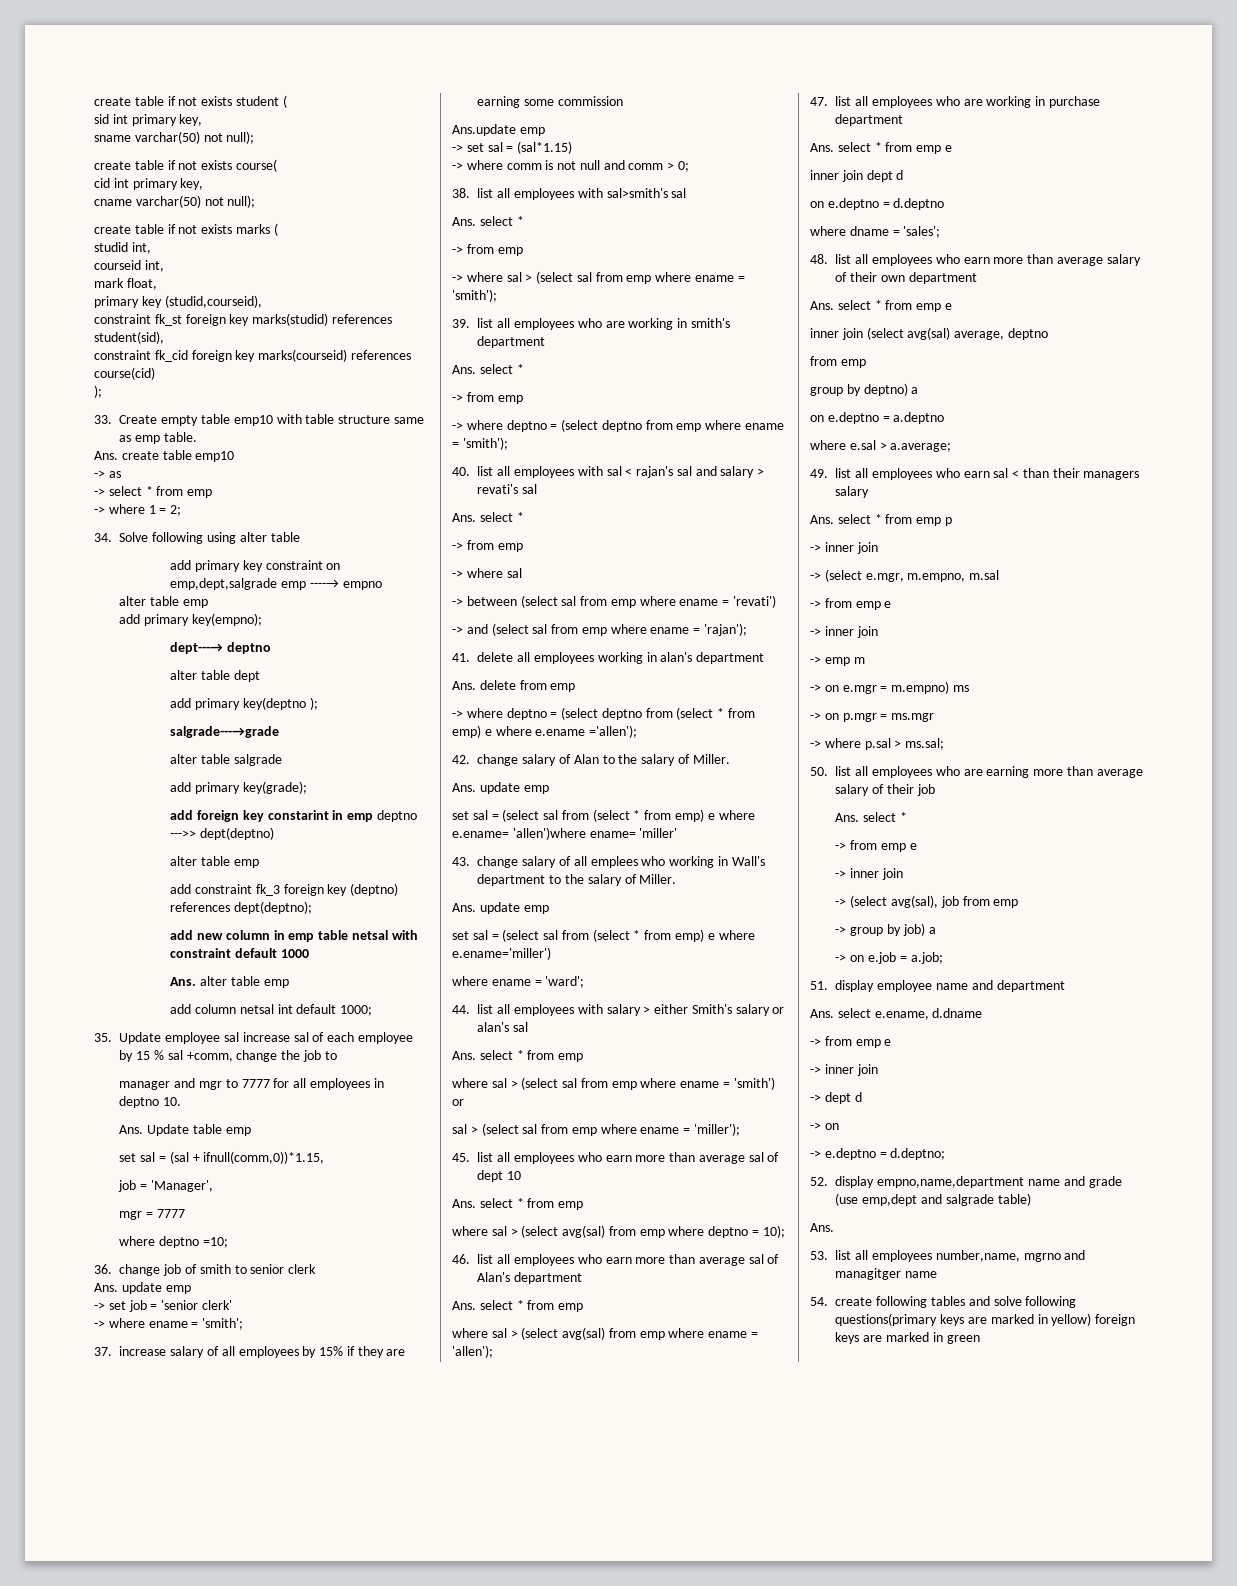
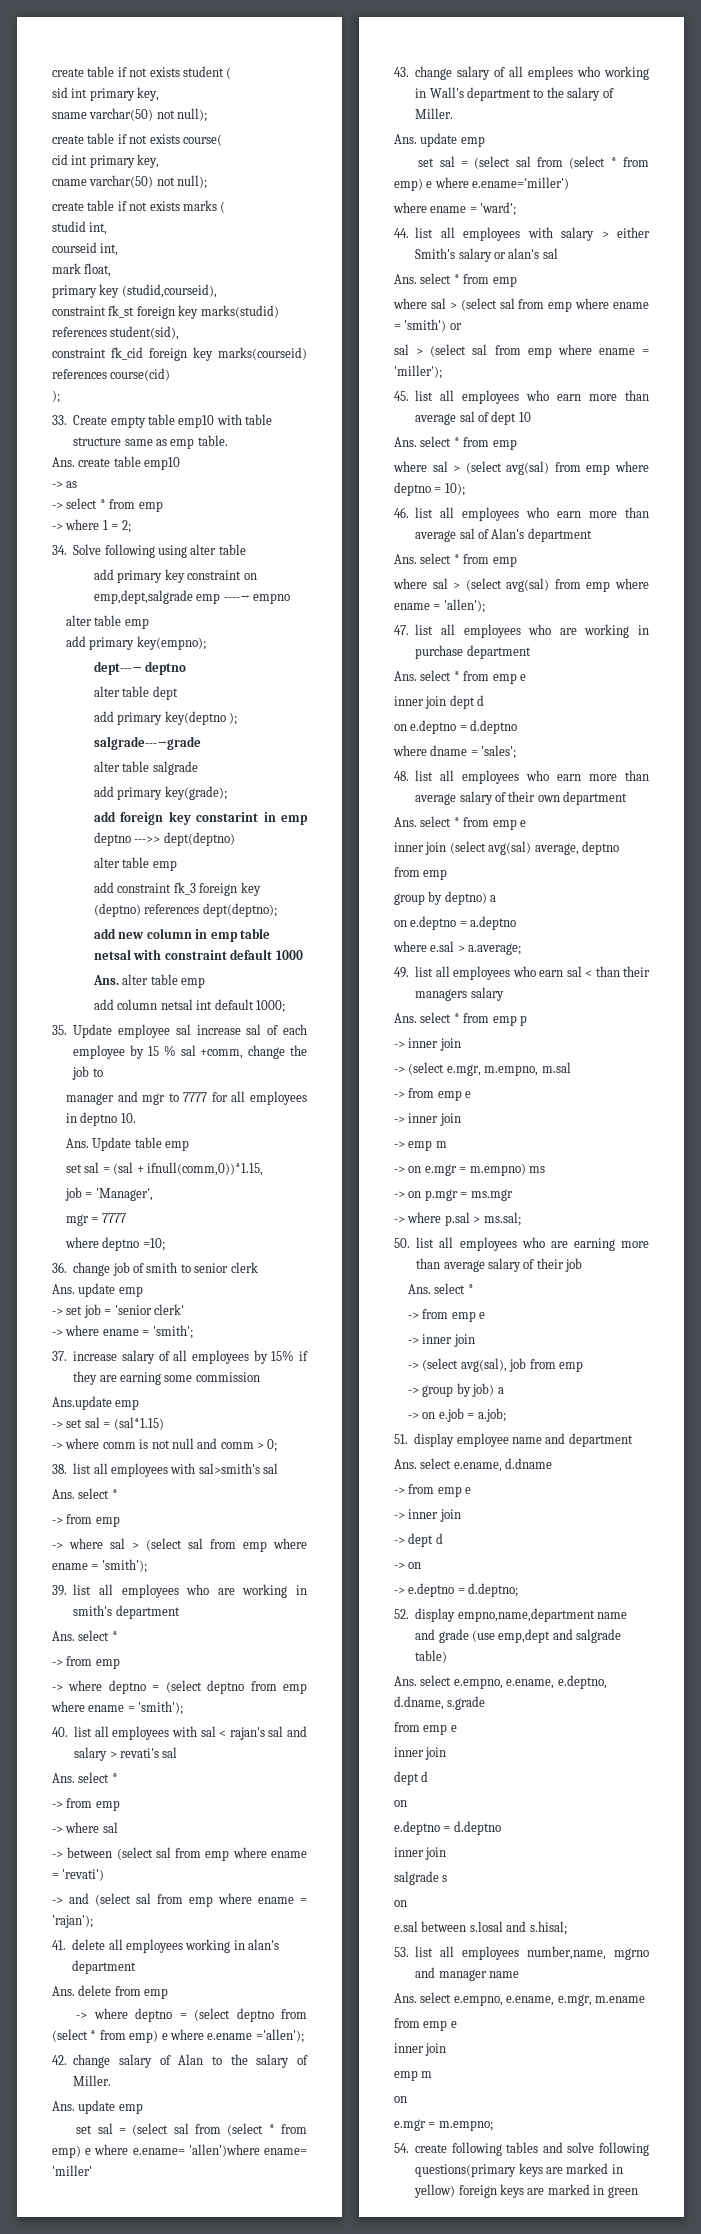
(834, 1227) none -> [420,1675,607,1689] [394,1696,486,1710] [394,1722,457,1735] [394,1747,447,1760] [394,1771,429,1785] [394,1800,407,1807] [394,1821,501,1835] [394,1847,447,1860] [394,1871,448,1885] [394,1900,407,1907] [394,1921,567,1935] select e.empno, e.ename, e.deptno, d.dname, s.grade // from emp e // inner join // dept d // on // e.deptno = d.deptno // inner join // salgrade s // on // e.sal between s.losal and s.hisal;
[835,1268,938,1280] managitger name -> [438,1969,519,1981] [394,1992,645,2006] [394,2018,457,2031] [394,2043,447,2056] [394,2070,433,2081] [394,2096,407,2103] [394,2119,493,2131] manager name // Ans. select e.empno, e.ename, e.mgr, m.ename // from emp e // inner join // emp m // on // e.mgr = m.empno;

